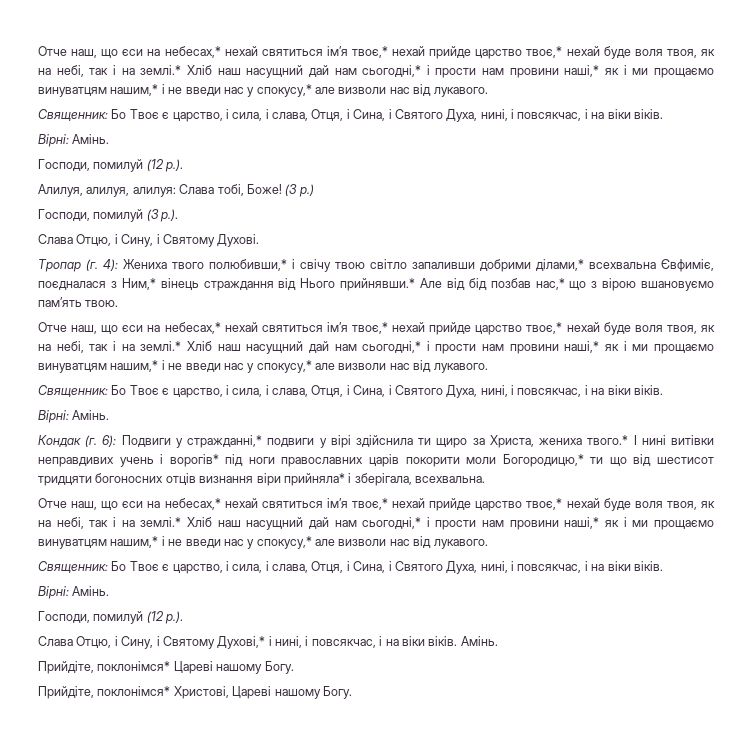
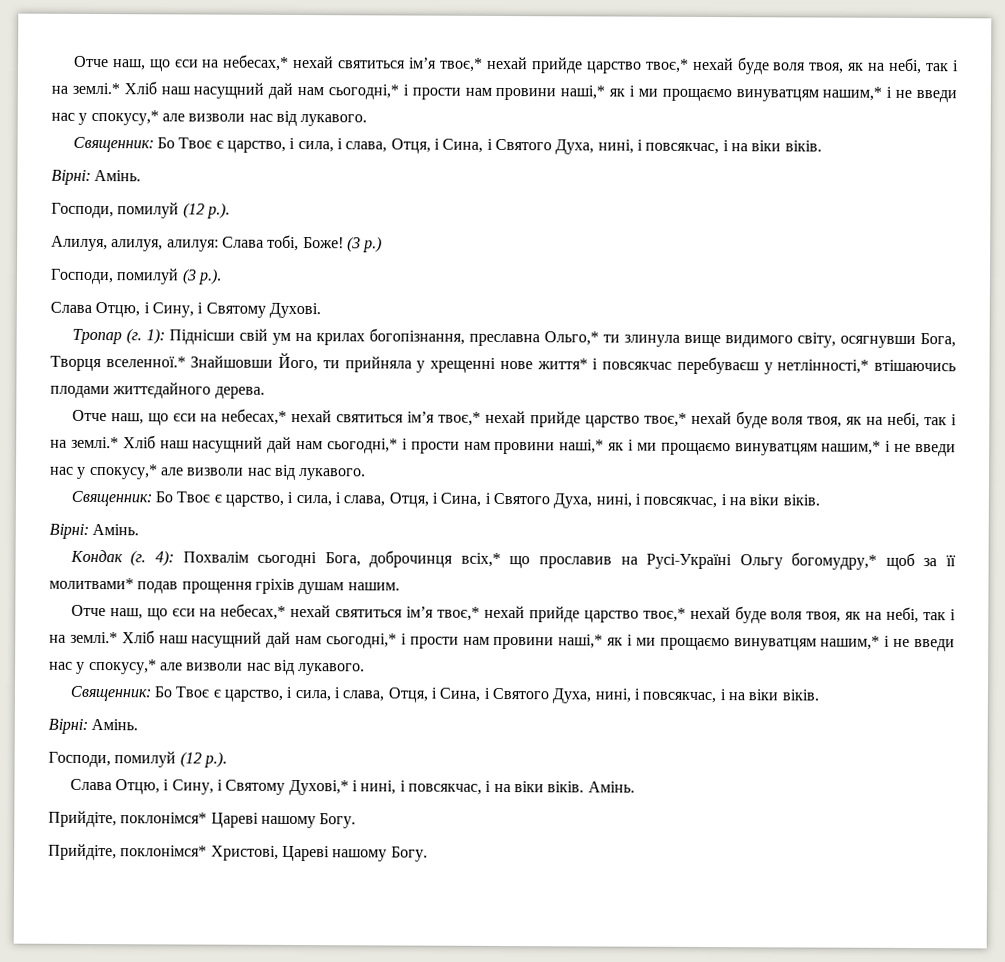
[103,259,714,272] [38,278,714,291] [38,297,119,307] 4): Жениха твого полюбивши,* і свічу твою світло запаливши добрими ділами,* всехвальна Євфиміє, поєдналася з Ним,* вінець страждання від Нього прийнявши.* Але від бід позбав нас,* що з вірою вшановуємо пам’ять твою. -> [145,328,957,349] [50,352,957,375] [50,382,265,399] 1): Піднісши свій ум на крилах богопізнання, преславна Ольго,* ти злинула вище видимого світу, осягнувши Бога, Творця вселенної.* Знайшовши Його, ти прийняла у хрещенні нове життя* і повсякчас перебуваєш у нетлінності,* втішаючись плодами життєдайного дерева.
[102,435,714,448] [38,454,714,467] [38,473,485,486] 6): Подвиги у стражданні,* подвиги у вірі здійснила ти щиро за Христа, жениха твого.* І нині витівки неправдивих учень і ворогів* під ноги православних царів покорити моли Богородицю,* ти що від шестисот тридцяти богоносних отців визнання віри прийняла* і зберігала, всехвальна. -> [154,550,956,571] [49,577,400,595] 4): Похвалім сьогодні Бога, доброчинця всіх,* що прославив на Русі-Україні Ольгу богомудру,* щоб за її молитвами* подав прощення гріхів душам нашим.

